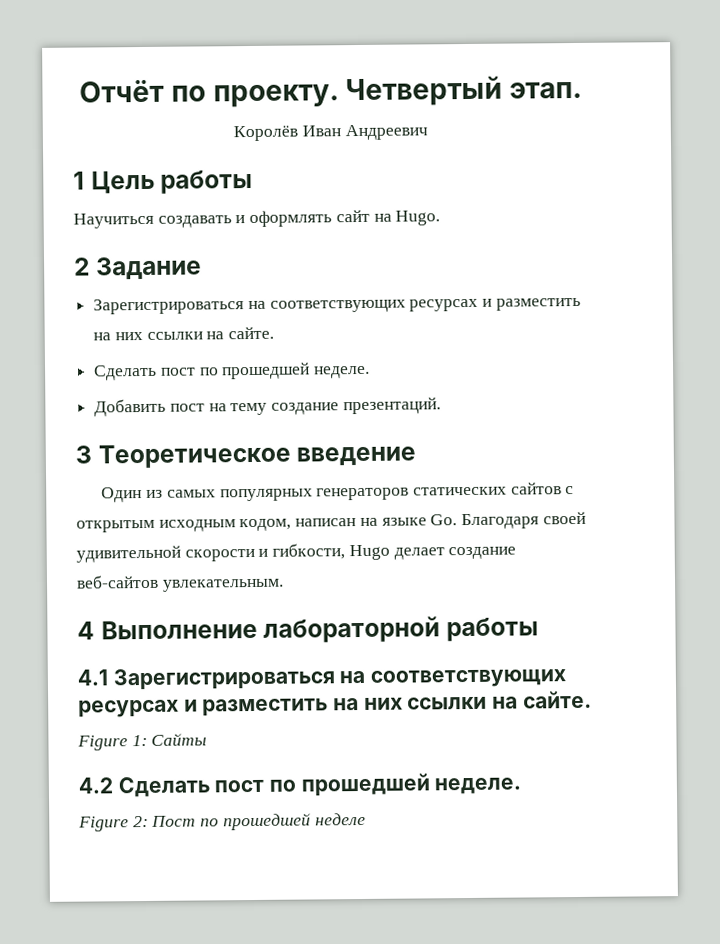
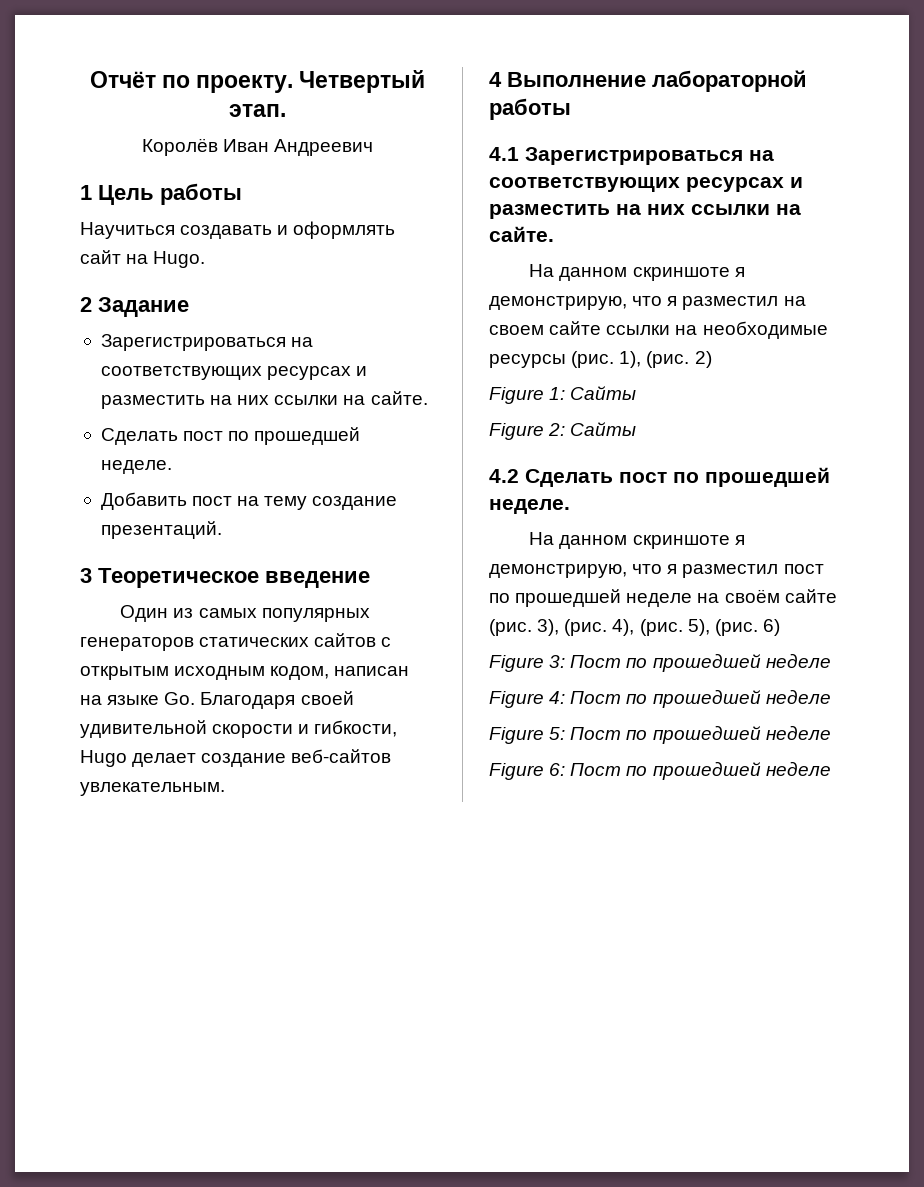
(592, 699) none -> [529,264,745,281] [489,296,806,310] [489,321,828,339] [489,351,712,368] // На данном скриншоте я демонстрирую, что я разместил на своем сайте ссылки на необходимые ресурсы (рис. 1), (рис. 2)
(208, 739) none -> [489,422,637,440] // Figure 2: Сайты
[78,812,366,832] // Figure 2: Пост по прошедшей неделе -> [529,532,745,549] [489,564,824,578] [489,589,837,607] [489,619,780,636] [489,653,831,672] [489,689,831,708] [489,725,831,744] [489,761,831,780] // На данном скриншоте я демонстрирую, что я разместил пост по прошедшей неделе на своём сайте (рис. 3), (рис. 4), (рис. 5), (рис. 6) // Figure 3: Пост по прошедшей неделе // Figure 4: Пост по прошедшей неделе // Figure 5: Пост по прошедшей неделе // Figure 6: Пост по прошедшей неделе

